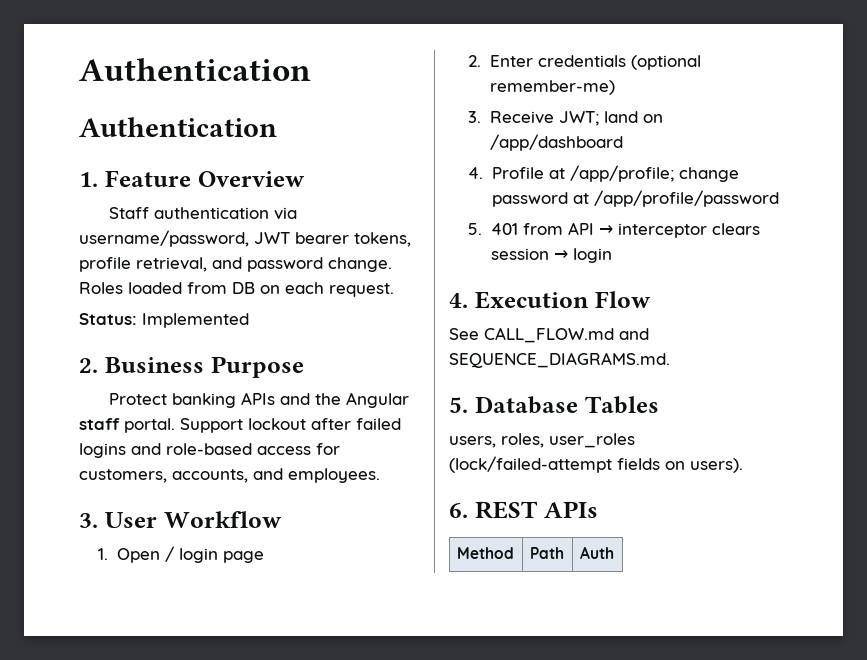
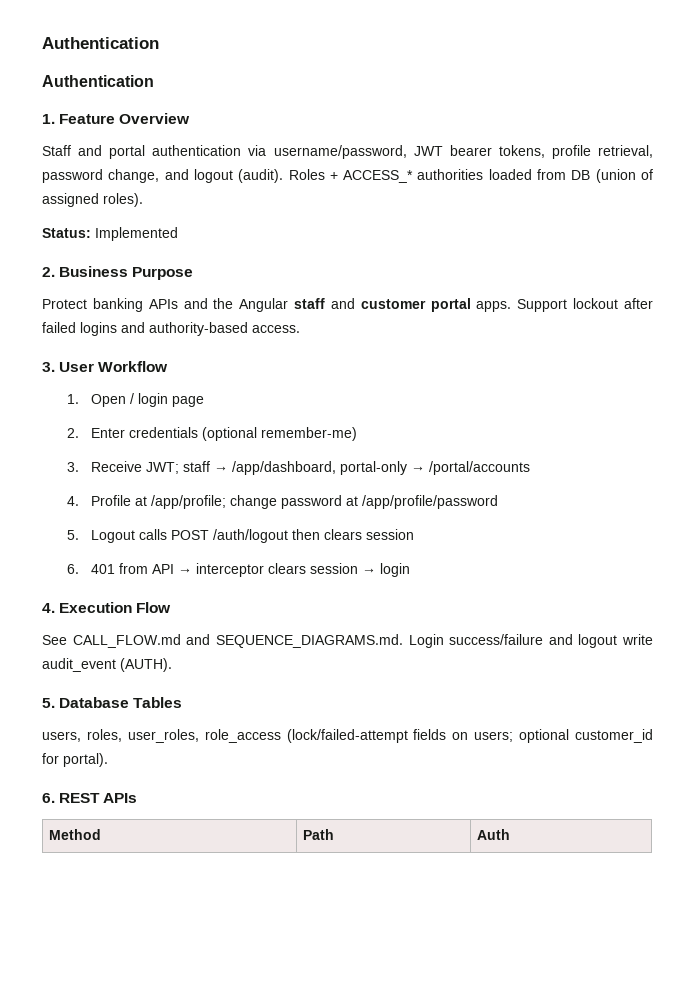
(150, 213) none -> [78,145,146,159] and portal
[212,257,392,272] [79,282,394,297] and password change. Roles loaded from DB on each request. -> [42,169,653,183] [42,193,143,207] password change, and logout (audit). Roles + ACCESS_* authorities loaded from DB (union of assigned roles).
[124,418,175,433] portal. -> [330,298,512,312] and customer portal apps.
[166,443,340,455] [79,468,380,483] role-based access for customers, accounts, and employees. -> [149,322,300,336] authority-based access.
[603,111,663,123] [489,134,623,151] land on /app/dashboard -> [183,461,531,475] staff → /app/dashboard, portal-only → /portal/accounts
(483, 229) none -> [91,529,415,543] [66,564,79,574] Logout calls POST /auth/logout then clears session // 6.
(670, 360) none -> [408,634,653,648] [42,658,172,672] Login success/failure and logout write audit_event (AUTH).
[549,433,635,448] user_roles -> [127,729,281,743] user_roles, role_access
[690,458,743,473] users). -> [474,729,654,743] [42,753,108,767] users; optional customer_id for portal).

